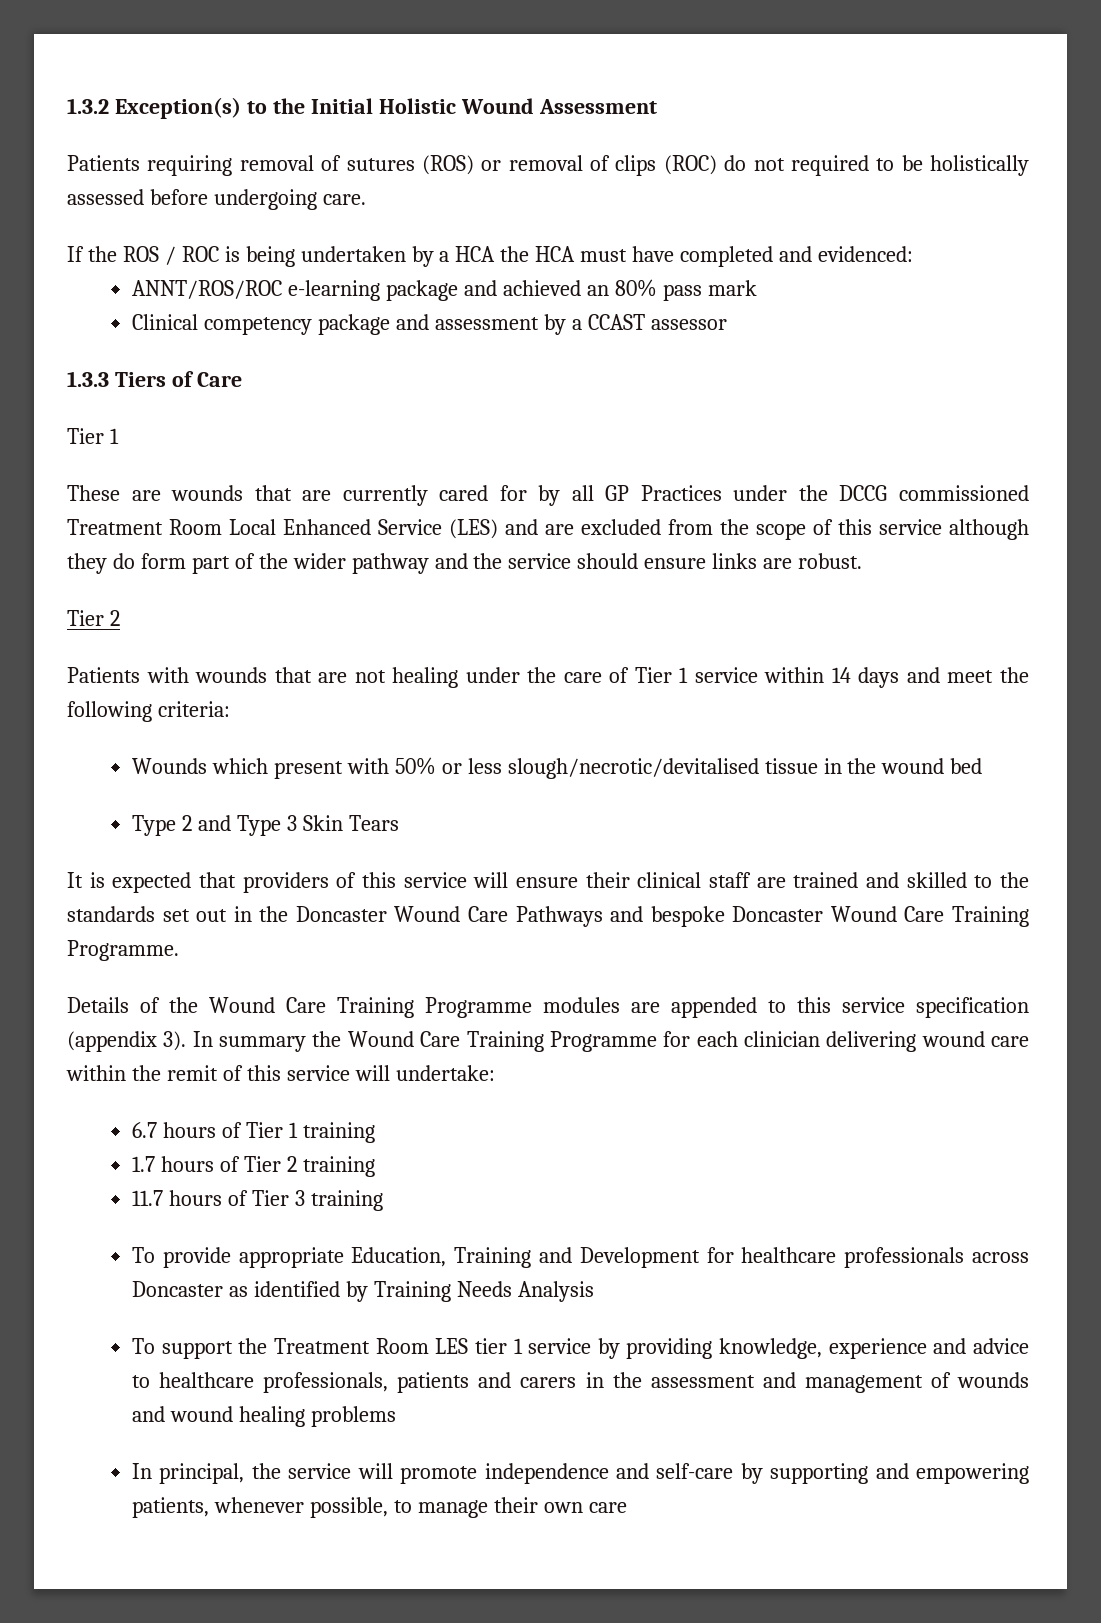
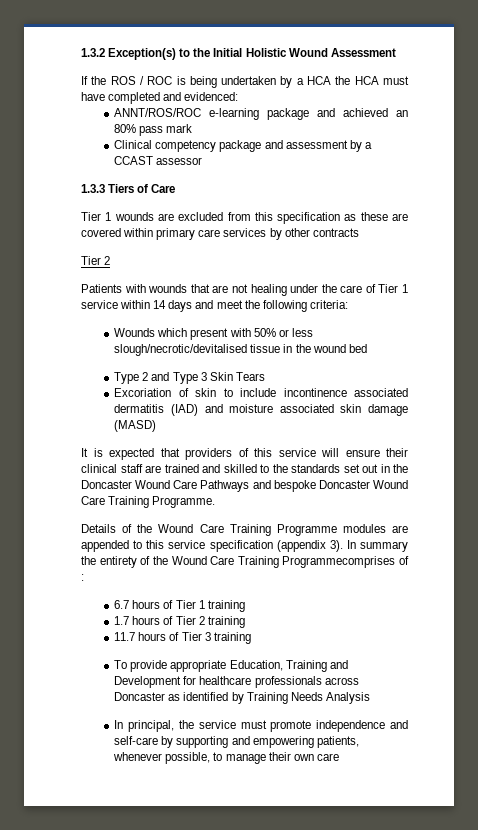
[67,155,1029,176] [67,189,366,210] // Patients requiring removal of sutures (ROS) or removal of clips (ROC) do not required to be holistically assessed before undergoing care. -> (396, 52) none
[67,485,1029,506] [67,519,1029,540] [67,553,863,574] // These are wounds that are currently cared for by all GP Practices under the DCCG commissioned Treatment Room Local Enhanced Service (LES) and are excluded from the scope of this service although they do form part of the wider pathway and the service should ensure links are robust. -> [114,212,409,224] [81,228,359,240] wounds are excluded from this specification as these are covered within primary care services by other contracts
(399, 823) none -> [114,388,408,397] [114,404,408,416] [114,420,157,432] // Excoriation of skin to include incontinence associated dermatitis (IAD) and moisture associated skin damage (MASD)
[347,1031,1029,1052] [66,1065,495,1081] Wound Care Training Programme for each clinician delivering wound care within the remit of this service will undertake: -> [99,556,409,568] [81,574,84,581] entirety of the Wound Care Training Programmecomprises of :
[132,1338,1029,1359] [132,1372,1029,1393] [132,1406,396,1427] // To support the Treatment Room LES tier 1 service by providing knowledge, experience and advice to healthcare professionals, patients and carers in the assessment and management of wounds and wound healing problems -> (370, 698) none
[357,1463,393,1479] will -> [240,720,267,729] must

